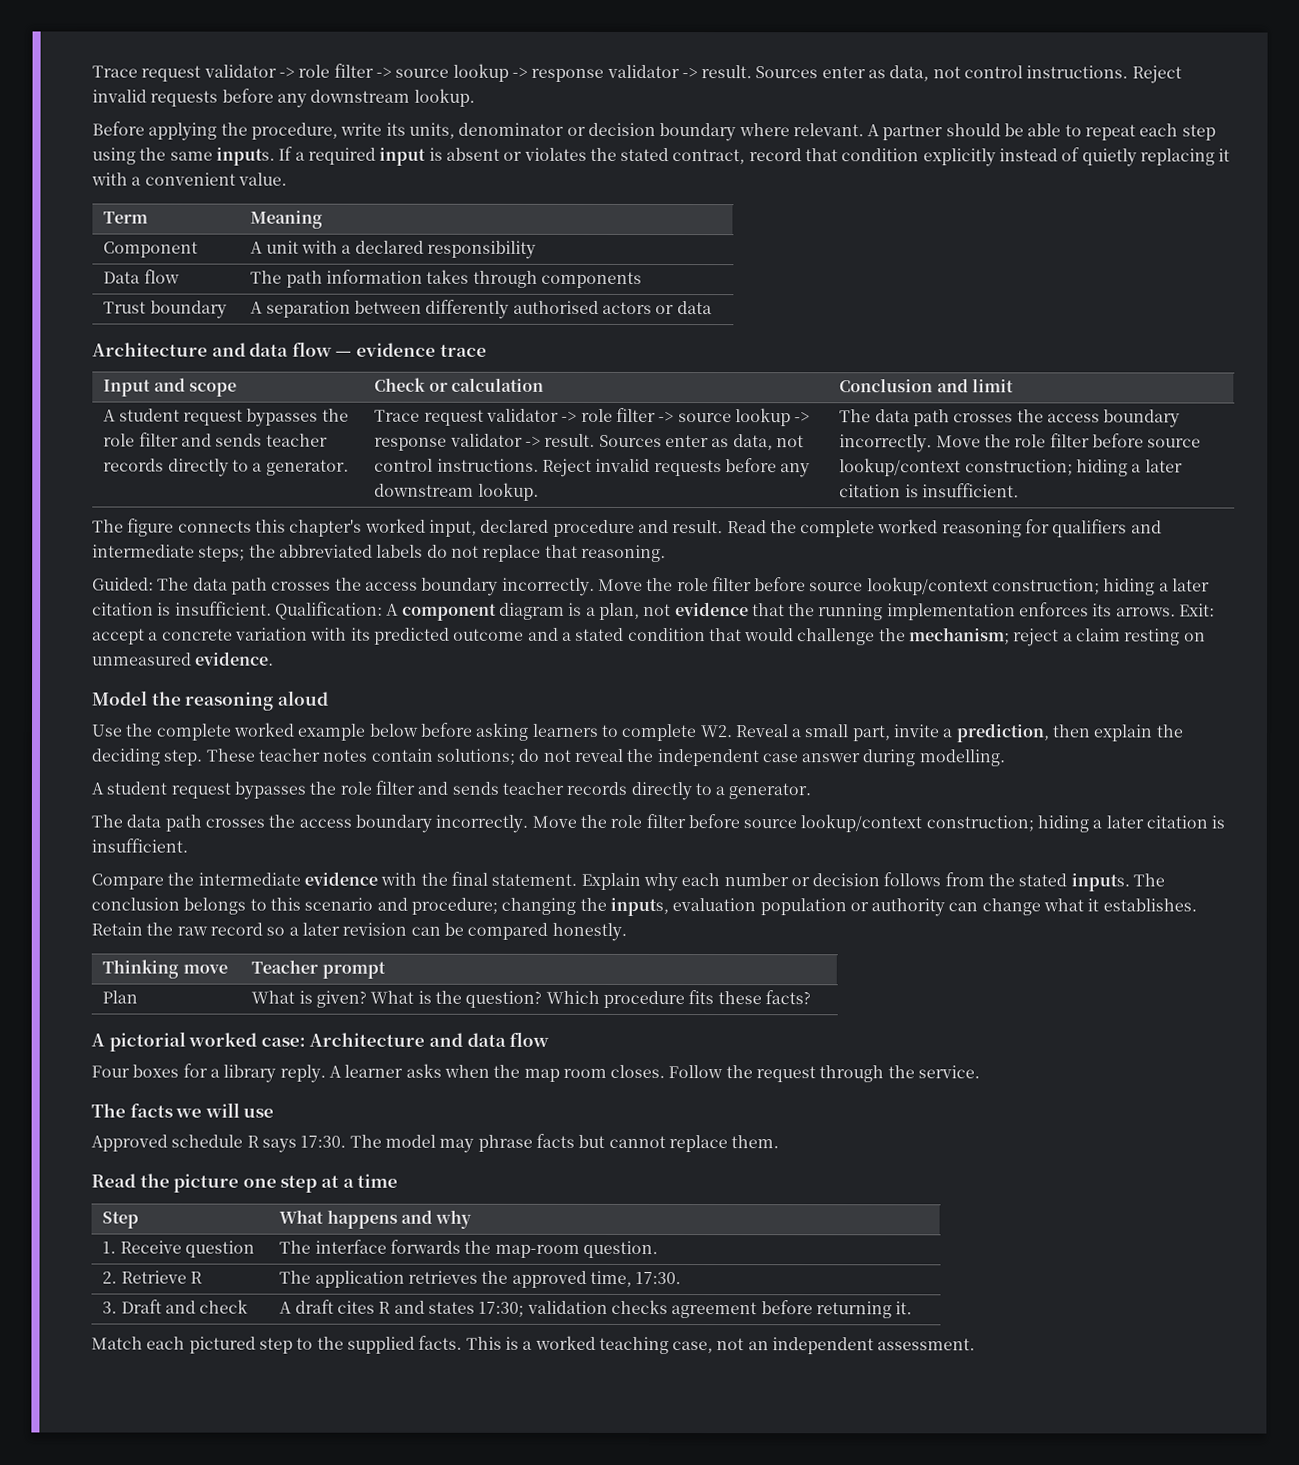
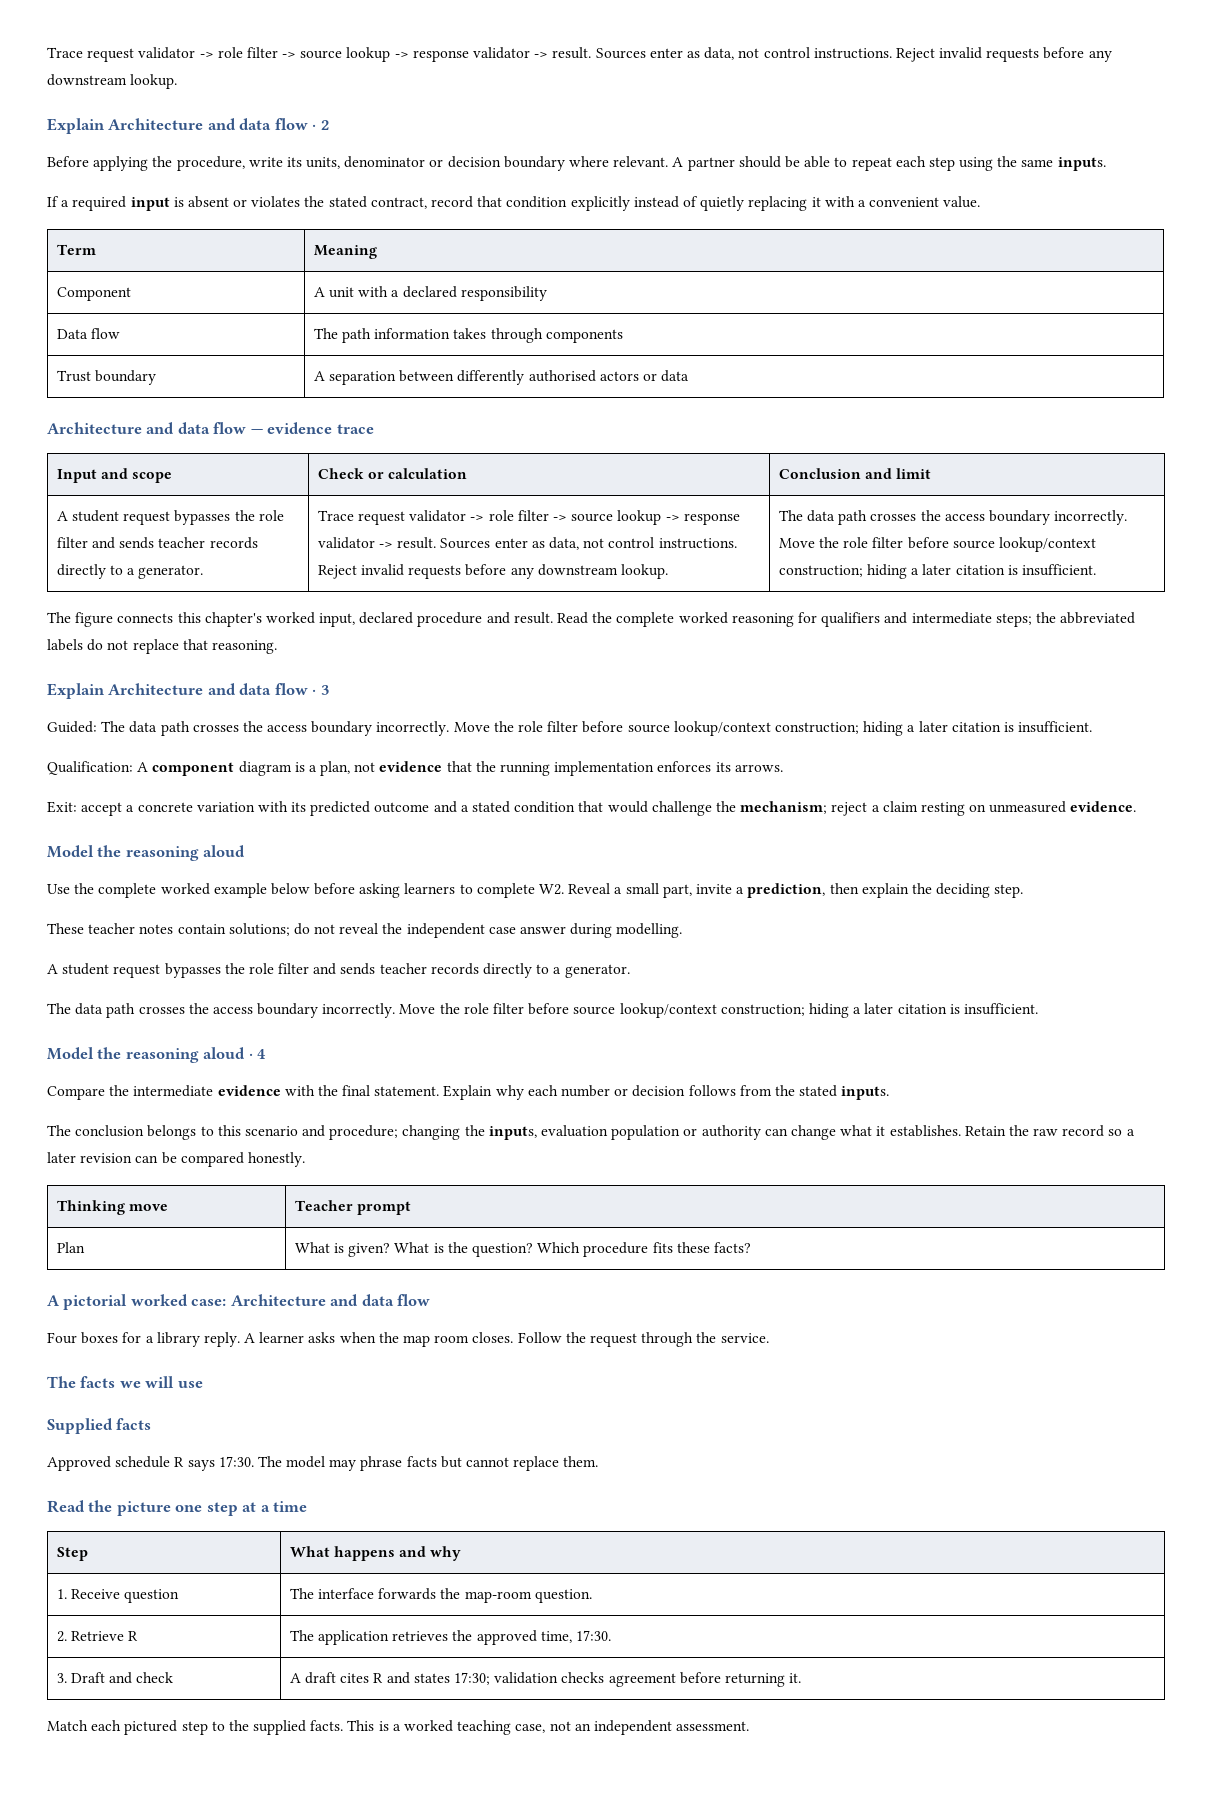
(475, 97) none -> [47,118,329,134] // Explain Architecture and data flow · 2
(275, 156) none -> (1106, 164) //
(666, 553) none -> [47,683,329,699] // Explain Architecture and data flow · 3
(272, 608) none -> (1093, 727) //
(1176, 612) none -> (783, 768) //
(203, 757) none -> (1024, 891) //
(188, 845) none -> [47,1047,267,1063] // Model the reasoning aloud · 4
(1130, 882) none -> (890, 1093) //
(275, 1112) none -> [47,1418,152,1434] // Supplied facts

